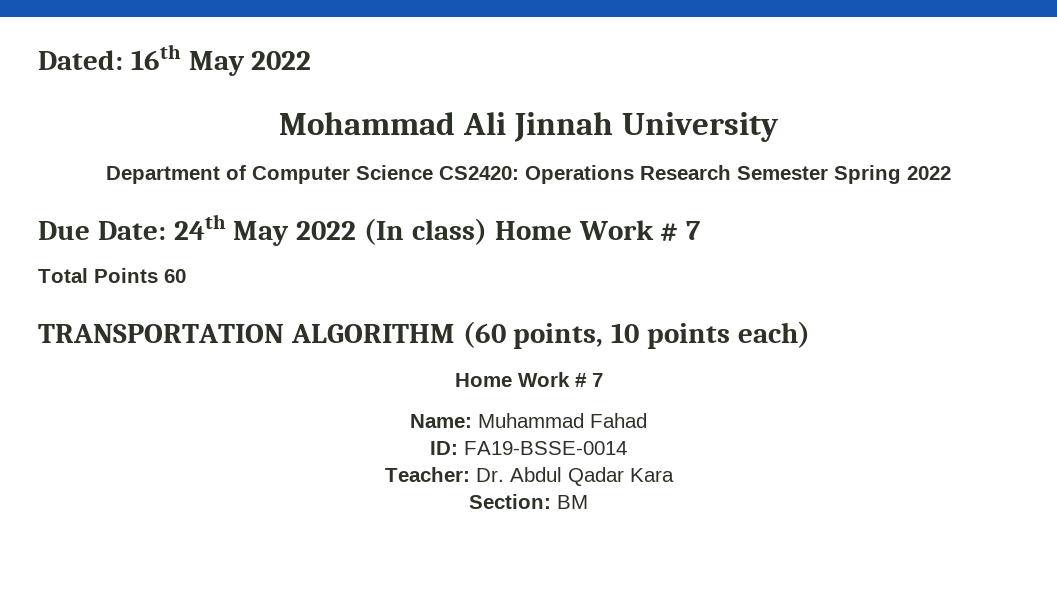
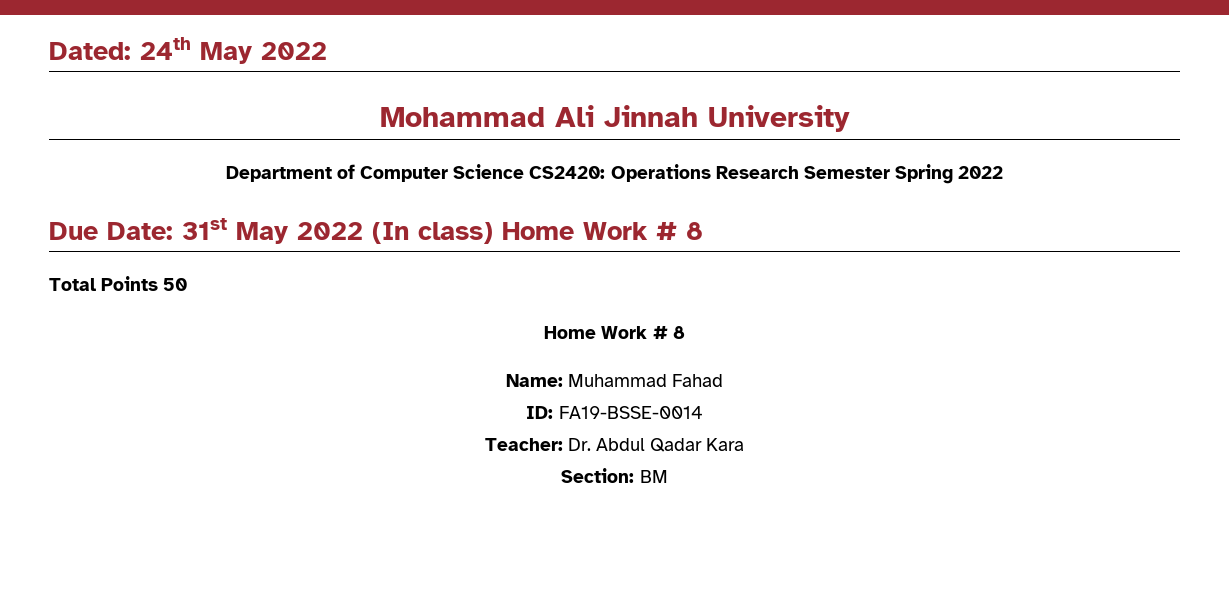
[130,44,181,70] 16th -> [140,37,191,60] 24th
[173,214,226,240] 24th -> [182,218,227,240] 31st
[686,221,702,240] 7 -> [686,222,703,240] 8
[164,269,186,283] [38,321,810,349] [454,372,603,387] 60 // TRANSPORTATION ALGORITHM (60 points, 10 points each) // Home Work # 7 -> [163,278,188,291] [544,326,685,339] 50 // Home Work # 8

